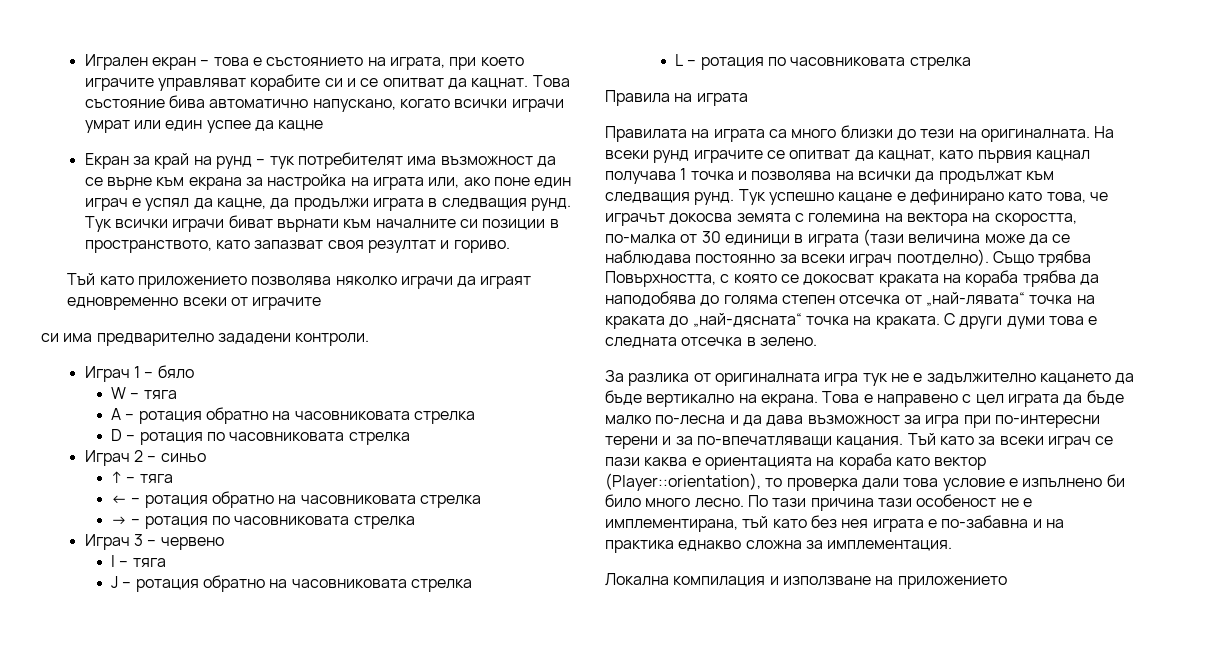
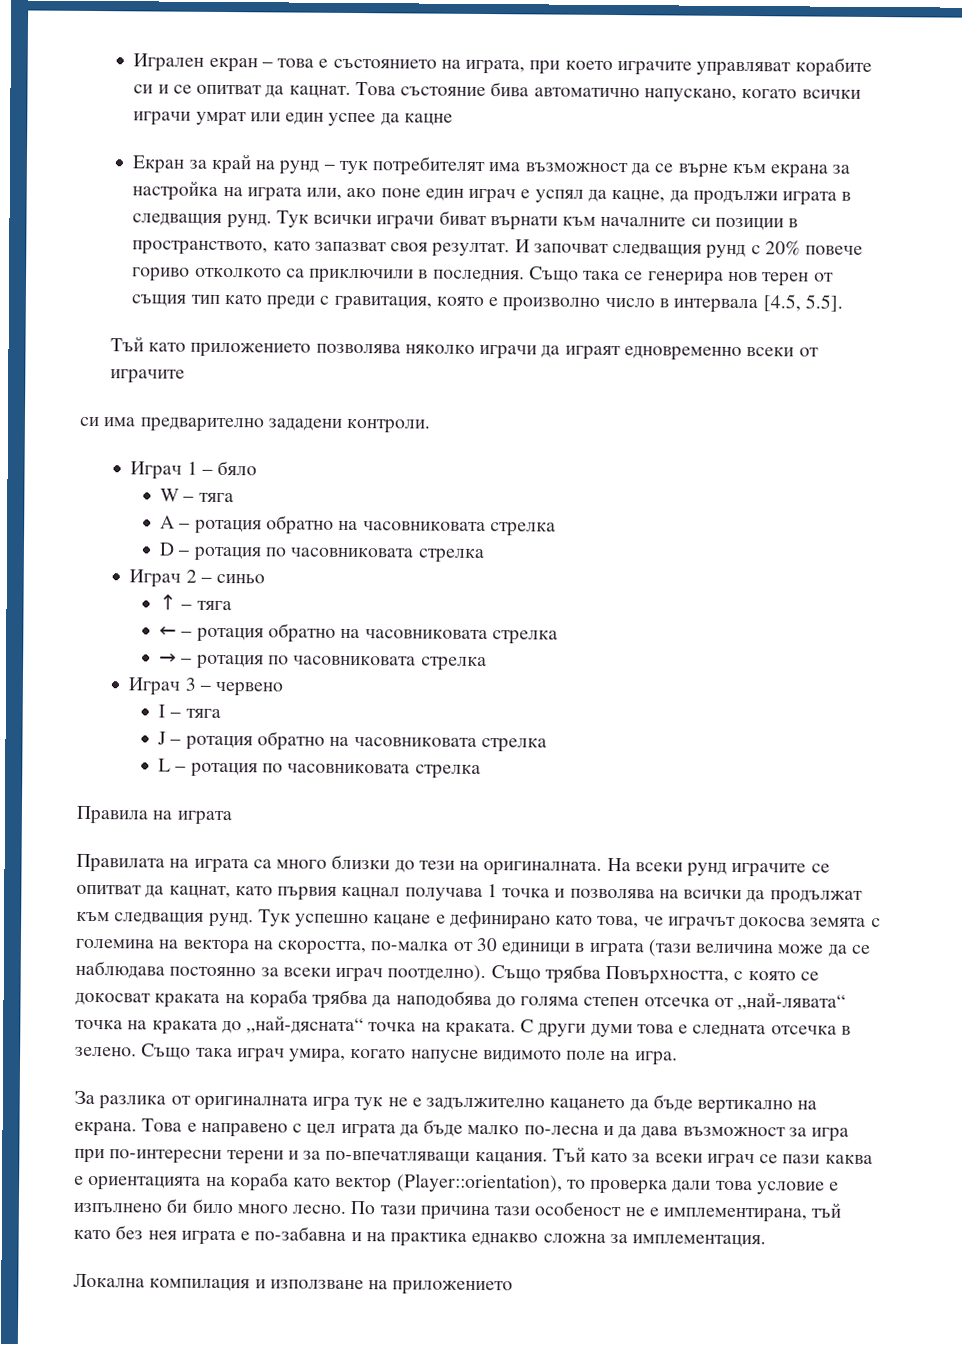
[368,240,510,253] резултат и гориво. -> [431,239,864,260] [132,266,834,287] [131,294,843,314] резултат. И започват следващия рунд с 20% повече гориво отколкото са приключили в последния. Също така се генерира нов терен от същия тип като преди с гравитация, която е произволно число в интервала [4.5, 5.5].
(817, 342) none -> [141,1043,678,1066] Също така играч умира, когато напусне видимото поле на игра.

